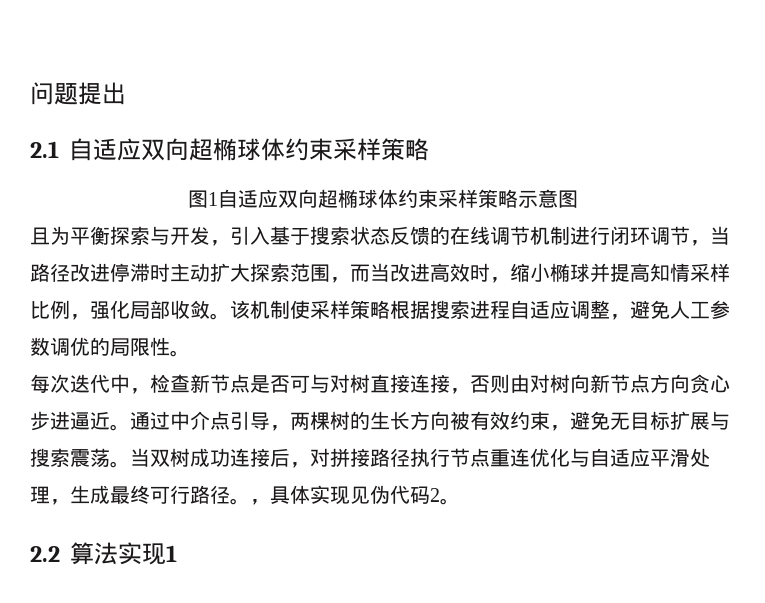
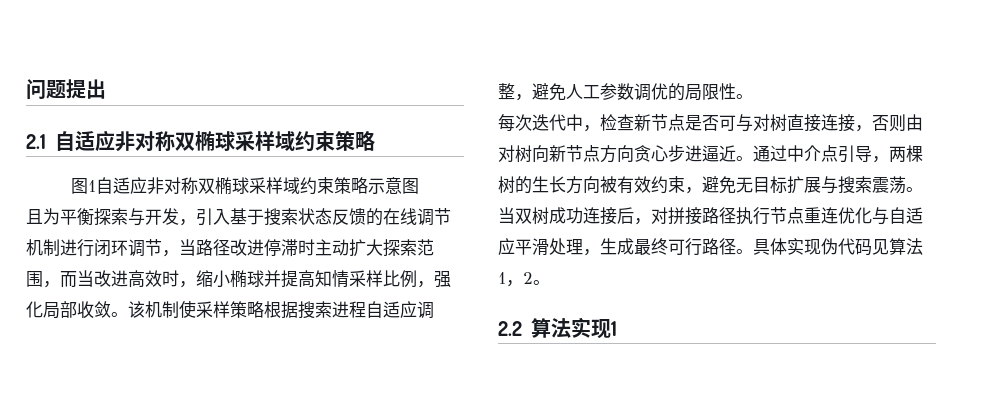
[141,138,381,161] 双向超椭球体约束采样 -> [114,131,335,152] 非对称双椭球采样域约束
[277,189,478,208] 双向超椭球体约束采样 -> [147,177,334,195] 非对称双椭球采样域约束
[250,499,270,505] ， -> (753, 251) none
[350,485,430,504] 见伪代码 -> [821,238,923,256] [498,272,523,287] 伪代码见算法1，

